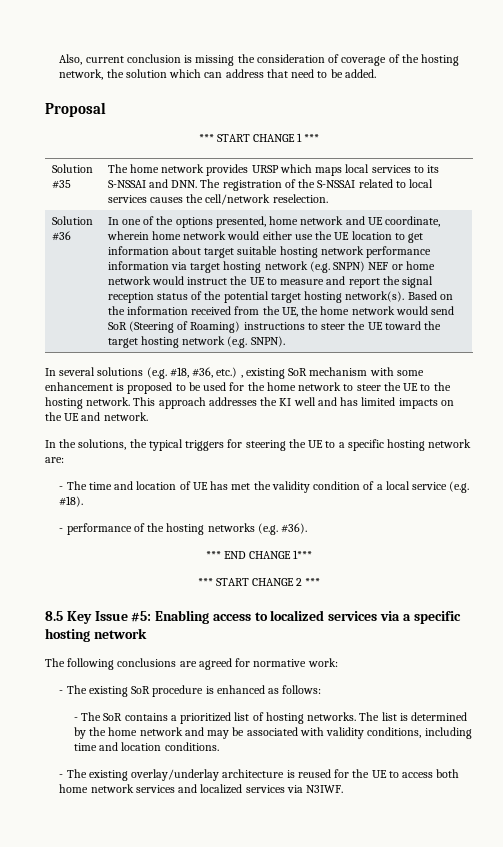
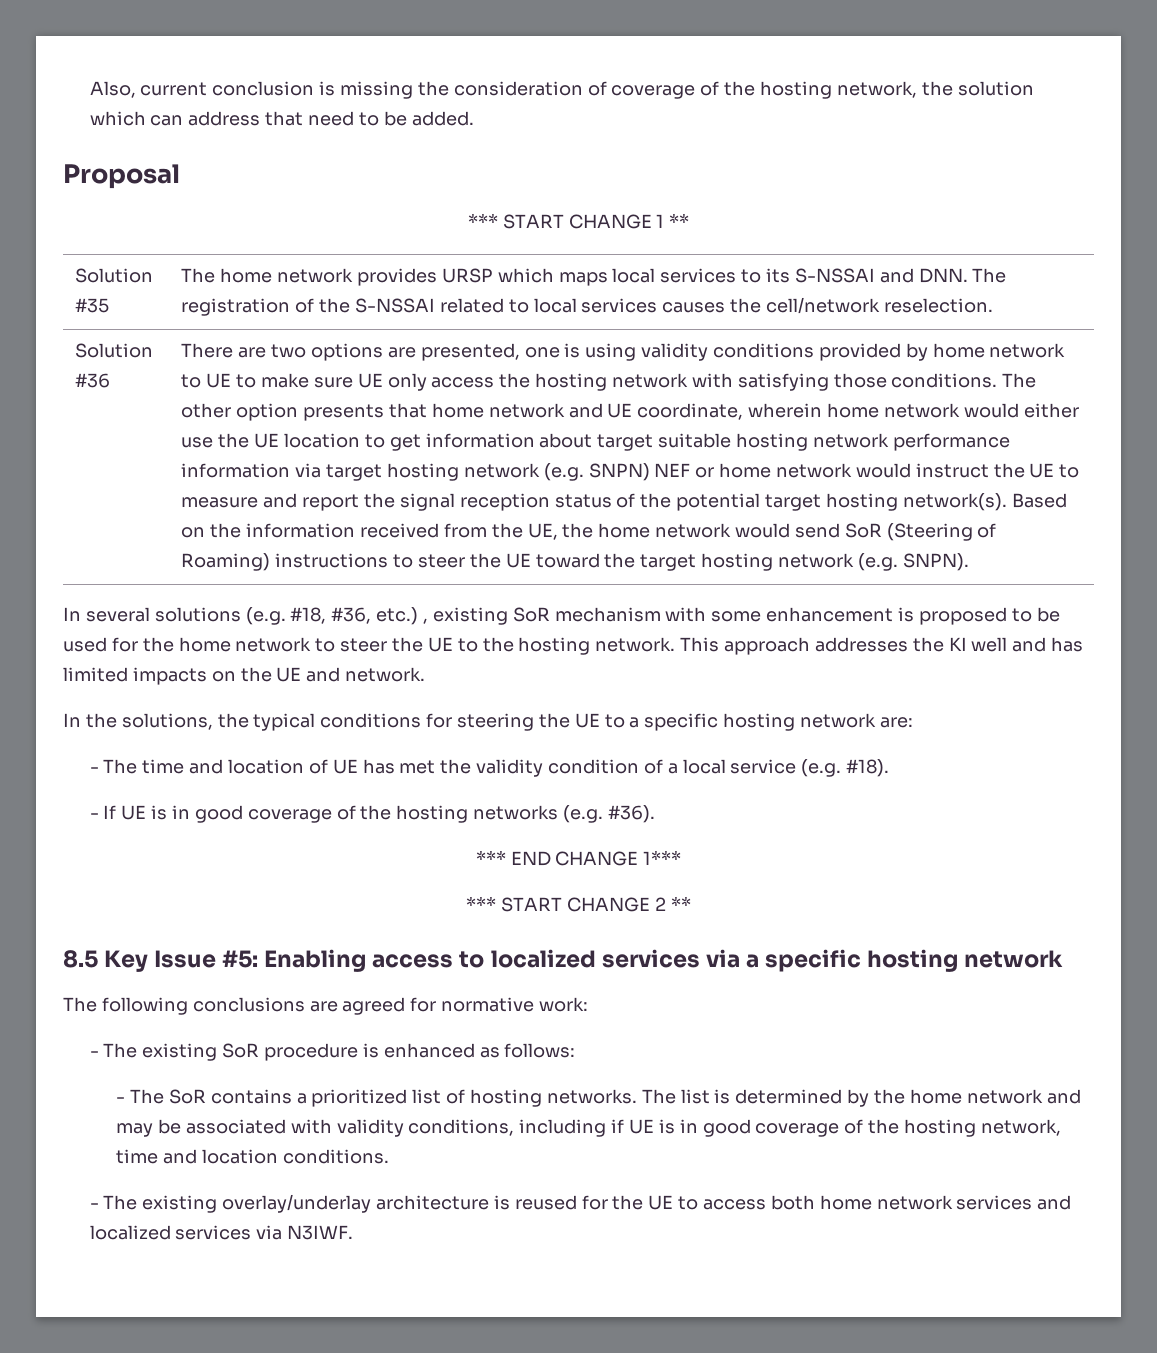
[304,134,320,142] *** -> [669,213,690,228] **
[107,216,266,228] In one of the options presented, -> [181,343,1066,361] [181,373,1037,391] [181,403,427,421] There are two options are presented, one is using validity conditions provided by home network to UE to make sure UE only access the hosting network with satisfying those conditions. The other option presents that
[185,440,225,451] triggers -> [320,713,422,728] conditions
[66,523,132,535] performance -> [103,805,332,823] If UE is in good coverage
[305,578,321,586] *** -> [670,896,691,911] **
(472, 733) none -> [611,1119,1061,1137] if UE is in good coverage of the hosting network,

